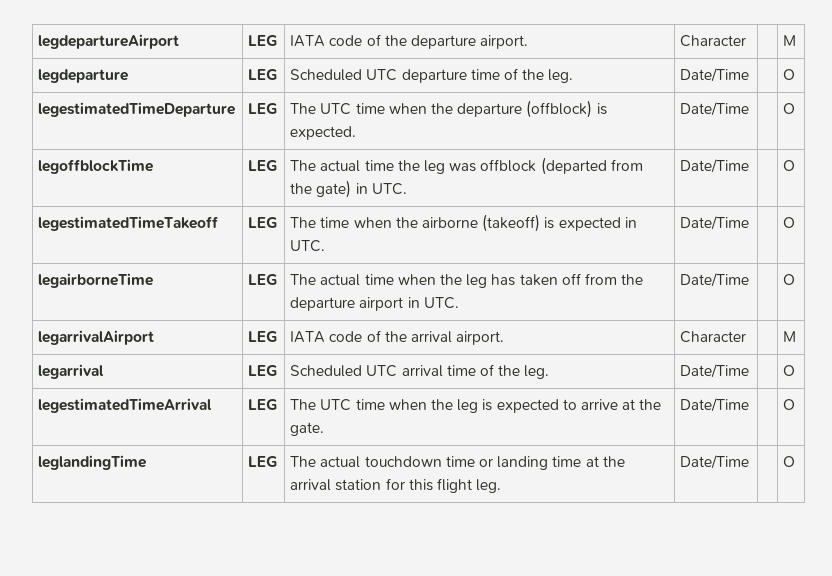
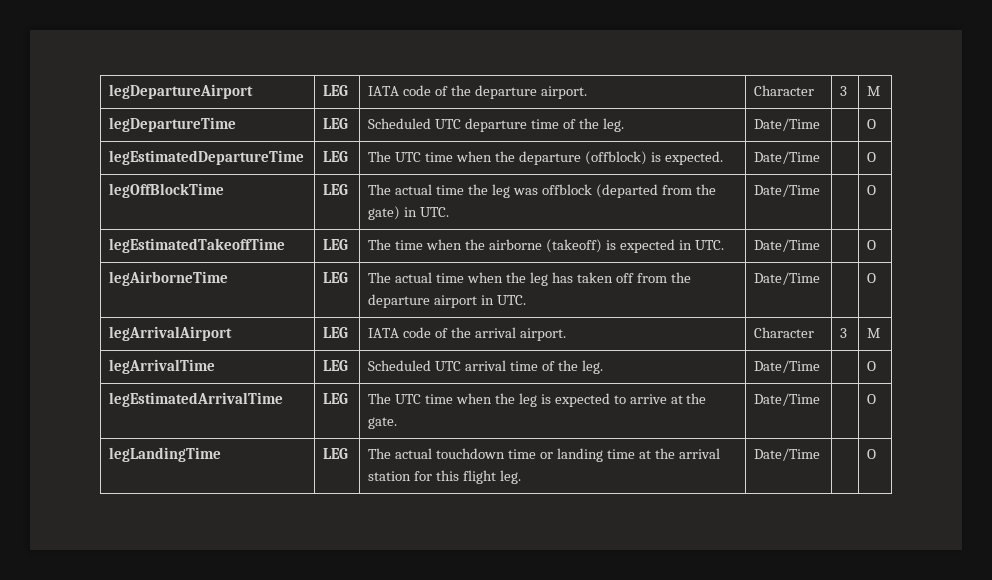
[38,34,180,49] legdepartureAirport -> [109,84,254,99] legDepartureAirport
[783,35,797,46] [38,69,129,83] | M // legdeparture -> [840,86,848,96] [867,86,881,96] [109,117,237,132] 3 | M // legDepartureTime
[38,102,236,117] legestimatedTimeDeparture -> [109,150,305,165] legEstimatedDepartureTime
[38,159,154,174] legoffblockTime -> [109,183,225,198] legOffBlockTime
[38,216,219,231] legestimatedTimeTakeoff -> [109,238,286,253] legEstimatedTakeoffTime
[38,273,154,288] legairborneTime -> [109,271,229,286] legAirborneTime
[38,330,155,345] legarrivalAirport -> [109,326,233,341] legArrivalAirport
[783,331,797,342] [38,364,105,379] | M // legarrival -> [840,328,848,338] [867,328,881,338] [109,359,216,374] 3 | M // legArrivalTime
[38,398,213,413] legestimatedTimeArrival -> [109,392,284,407] legEstimatedArrivalTime
[38,455,147,470] leglandingTime -> [109,447,222,462] legLandingTime

